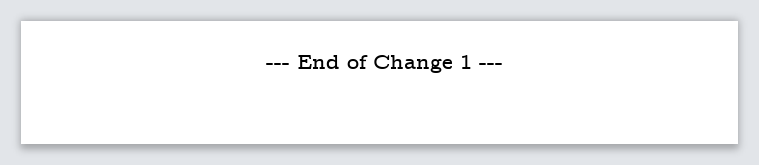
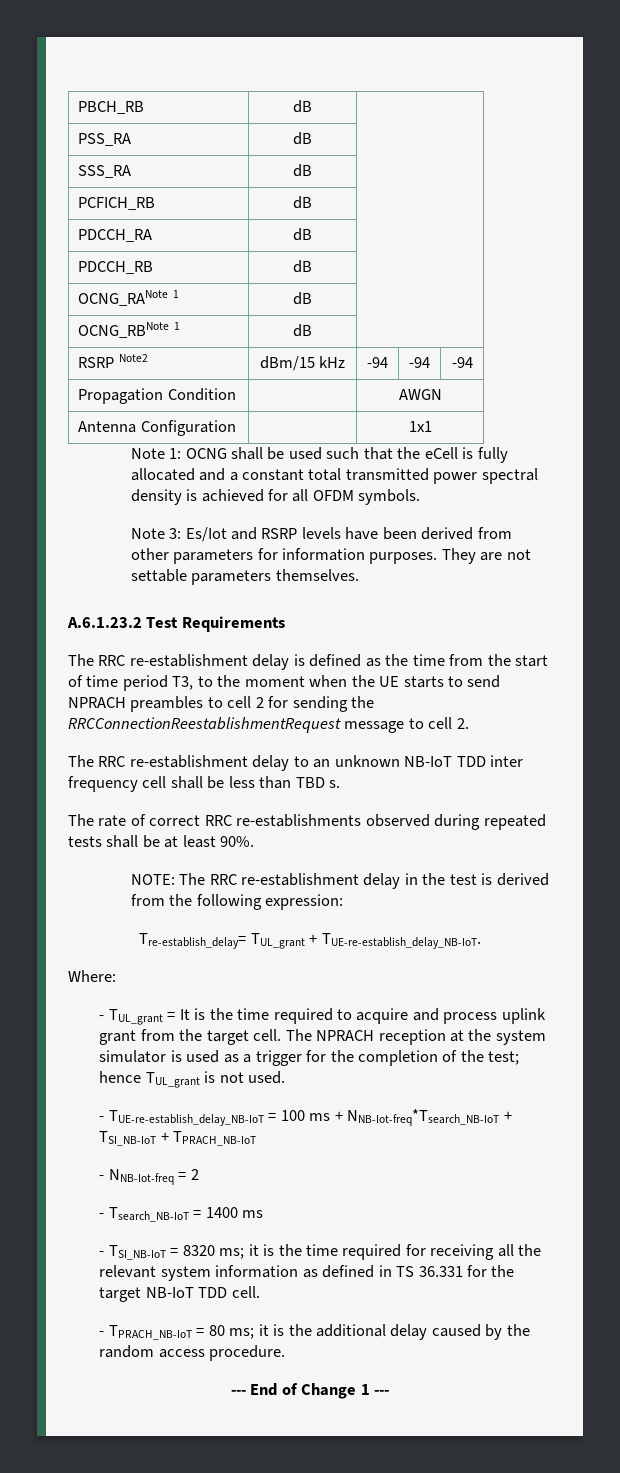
(266, 66) none -> [78,101,145,114] [293,100,312,113] [78,133,132,146] [293,132,312,145] [78,165,132,178] [293,164,312,177] [78,197,156,210] [293,196,312,209] [78,229,153,242] [293,228,312,241] [78,261,154,274] [293,260,312,273] [78,290,179,306] [293,292,312,305] [78,322,180,338] [293,324,312,337] [78,354,148,368] [259,356,346,371] [367,357,388,368] [409,357,430,368] [451,357,473,368] [78,388,236,404] [398,389,442,400] [78,420,236,436] [408,421,432,432] [130,447,508,463] [130,468,538,484] [130,489,421,505] [130,527,512,542] [130,548,531,564] [130,569,359,585] [67,616,285,632] [68,654,549,670] [68,675,501,691] [68,696,375,712] [68,717,469,733] [68,755,524,771] [68,776,341,792] [68,814,546,830] [68,835,255,848] [130,873,549,889] [130,894,344,910] [139,933,481,949] [68,970,116,982] [99,1008,546,1025] [99,1029,546,1045] [99,1050,520,1066] [99,1071,286,1088] [99,1109,512,1126] [99,1131,257,1146] [99,1169,199,1185] [99,1207,264,1222] [99,1244,542,1260] [99,1265,515,1281] [99,1286,260,1302] [99,1324,530,1340] [99,1345,286,1361] PBCH_RB | dB | // PSS_RA | dB | // SSS_RA | dB | // PCFICH_RB | dB | // PDCCH_RA | dB | // PDCCH_RB | dB | // OCNG_RANote 1 | dB | // OCNG_RBNote 1 | dB | // RSRP Note2 | dBm/15 kHz | -94 | -94 | -94 // Propagation Condition | | AWGN // Antenna Configuration | | 1x1 // Note 1: OCNG shall be used such that the eCell is fully allocated and a constant total transmitted power spectral density is achieved for all OFDM symbols. // Note 3: Es/Iot and RSRP levels have been derived from other parameters for information purposes. They are not settable parameters themselves. // A.6.1.23.2 Test Requirements // The RRC re-establishment delay is defined as the time from the start of time period T3, to the moment when the UE starts to send NPRACH preambles to cell 2 for sending the RRCConnectionReestablishmentRequest message to cell 2. // The RRC re-establishment delay to an unknown NB-IoT TDD inter frequency cell shall be less than TBD s. // The rate of correct RRC re-establishments observed during repeated tests shall be at least 90%. // NOTE: The RRC re-establishment delay in the test is derived from the following expression: // Tre-establish_delay= TUL_grant + TUE-re-establish_delay_NB-IoT. // Where: // - TUL_grant = It is the time required to acquire and process uplink grant from the target cell. The NPRACH reception at the system simulator is used as a trigger for the completion of the test; hence TUL_grant is not used. // - TUE-re-establish_delay_NB-IoT = 100 ms + NNB-Iot-freq*Tsearch_NB-IoT + TSI_NB-IoT + TPRACH_NB-IoT // - NNB-Iot-freq = 2 // - Tsearch_NB-IoT = 1400 ms // - TSI_NB-IoT = 8320 ms; it is the time required for receiving all the relevant system information as defined in TS 36.331 for the target NB-IoT TDD cell. // - TPRACH_NB-IoT = 80 ms; it is the additional delay caused by the random access procedure. //

